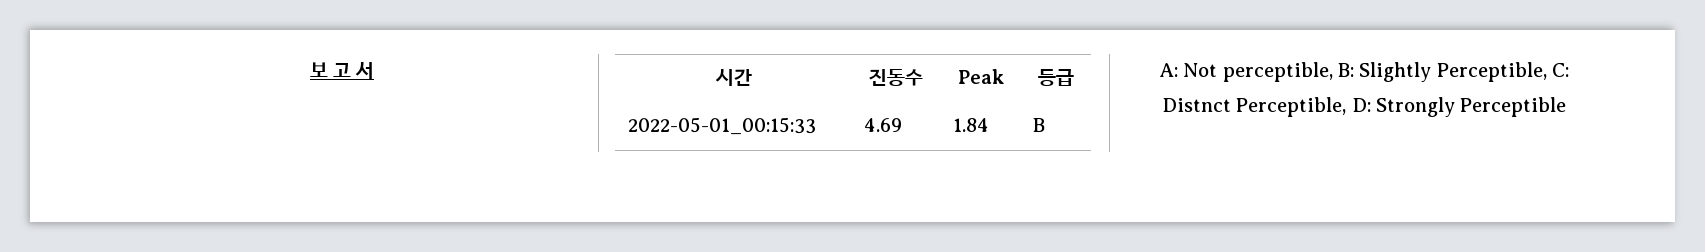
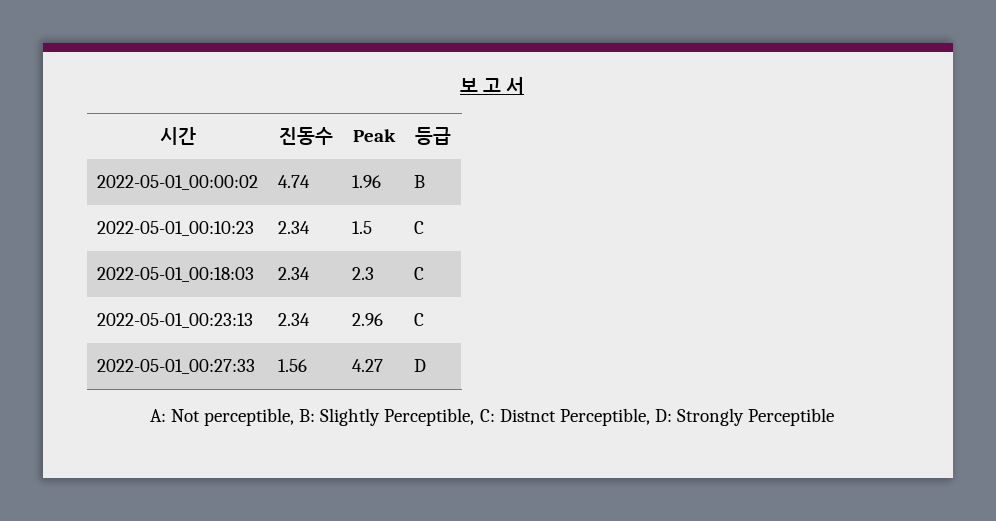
[627,117,816,135] [863,118,902,132] [952,118,989,132] [1032,118,1045,132] 2022-05-01_00:15:33 | 4.69 | 1.84 | B -> [96,175,258,190] [277,175,310,188] [351,175,381,188] [413,175,425,188] [96,221,254,236] [277,221,310,234] [351,221,372,234] [413,221,424,234] [96,267,254,282] [277,267,310,280] [351,267,374,280] [413,267,424,280] [96,313,253,328] [277,313,310,326] [351,313,383,326] [413,313,424,326] [96,359,255,374] [277,359,307,372] [351,359,383,372] [413,359,426,372] 2022-05-01_00:00:02 | 4.74 | 1.96 | B // 2022-05-01_00:10:23 | 2.34 | 1.5 | C // 2022-05-01_00:18:03 | 2.34 | 2.3 | C // 2022-05-01_00:23:13 | 2.34 | 2.96 | C // 2022-05-01_00:27:33 | 1.56 | 4.27 | D

